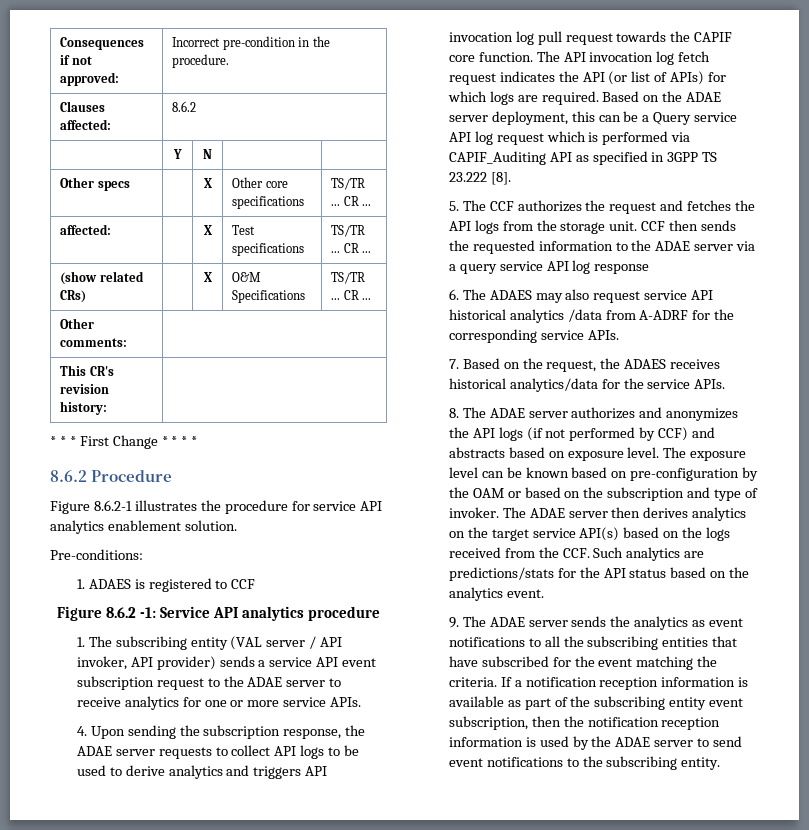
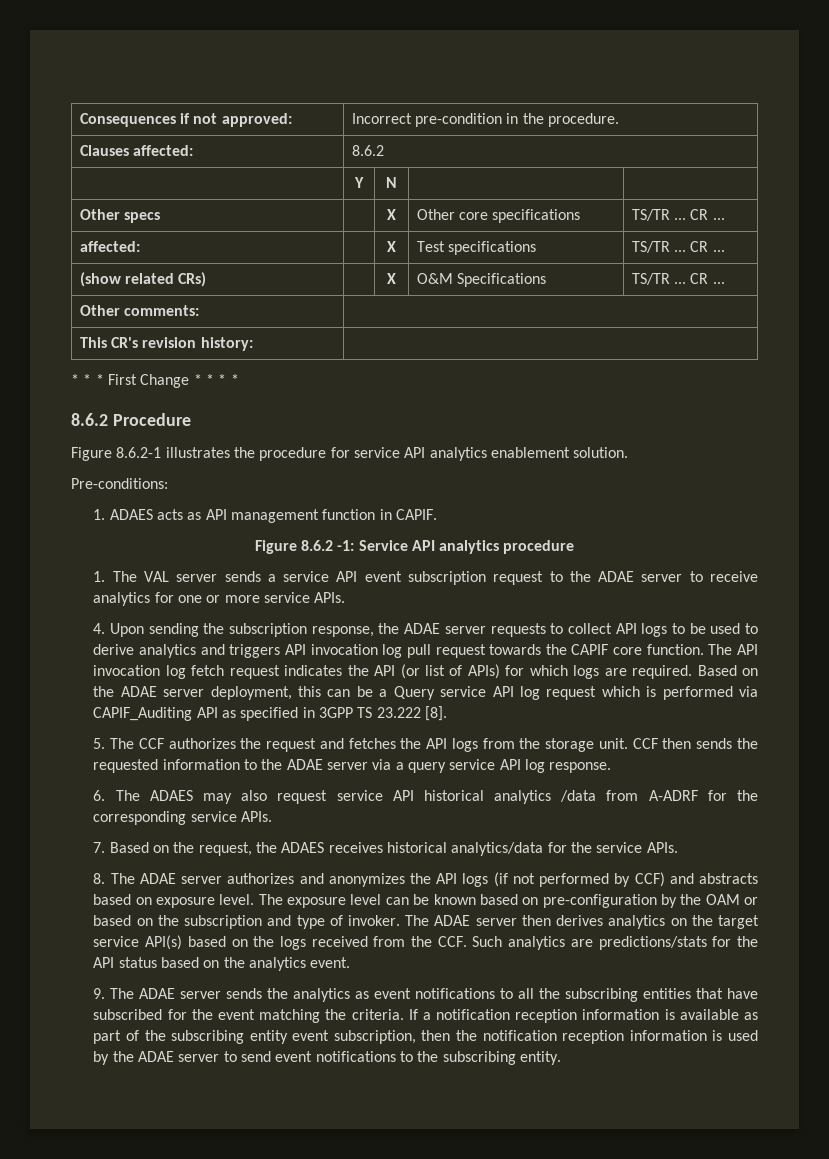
[134,578,256,592] is registered to CCF -> [157,509,437,523] acts as API management function in CAPIF.
[115,636,343,650] [76,656,216,670] subscribing entity (VAL server / API invoker, API provider) -> [143,571,218,582] VAL server
[594,264,650,274] response -> [549,762,612,773] response.

